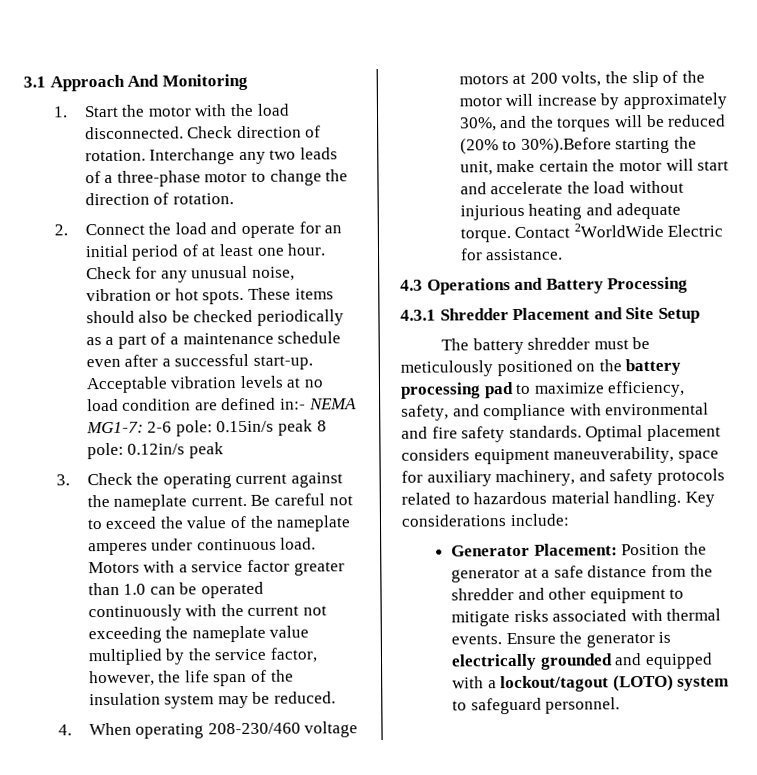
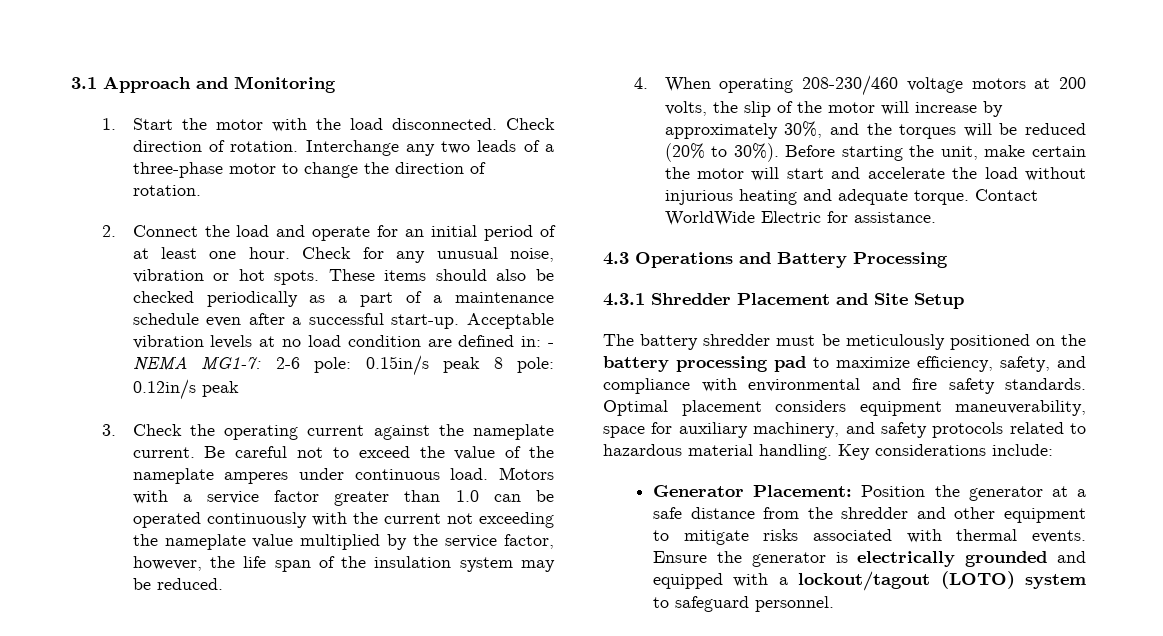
[127,74,160,87] And -> [196,77,228,89] and
[279,398,306,410] in:- -> [521,336,554,347] in: -
[520,137,612,154] 30%).Before -> [733,143,836,162] 30%). Before
[573,222,664,238] 2WorldWide -> [664,211,755,226] WorldWide

